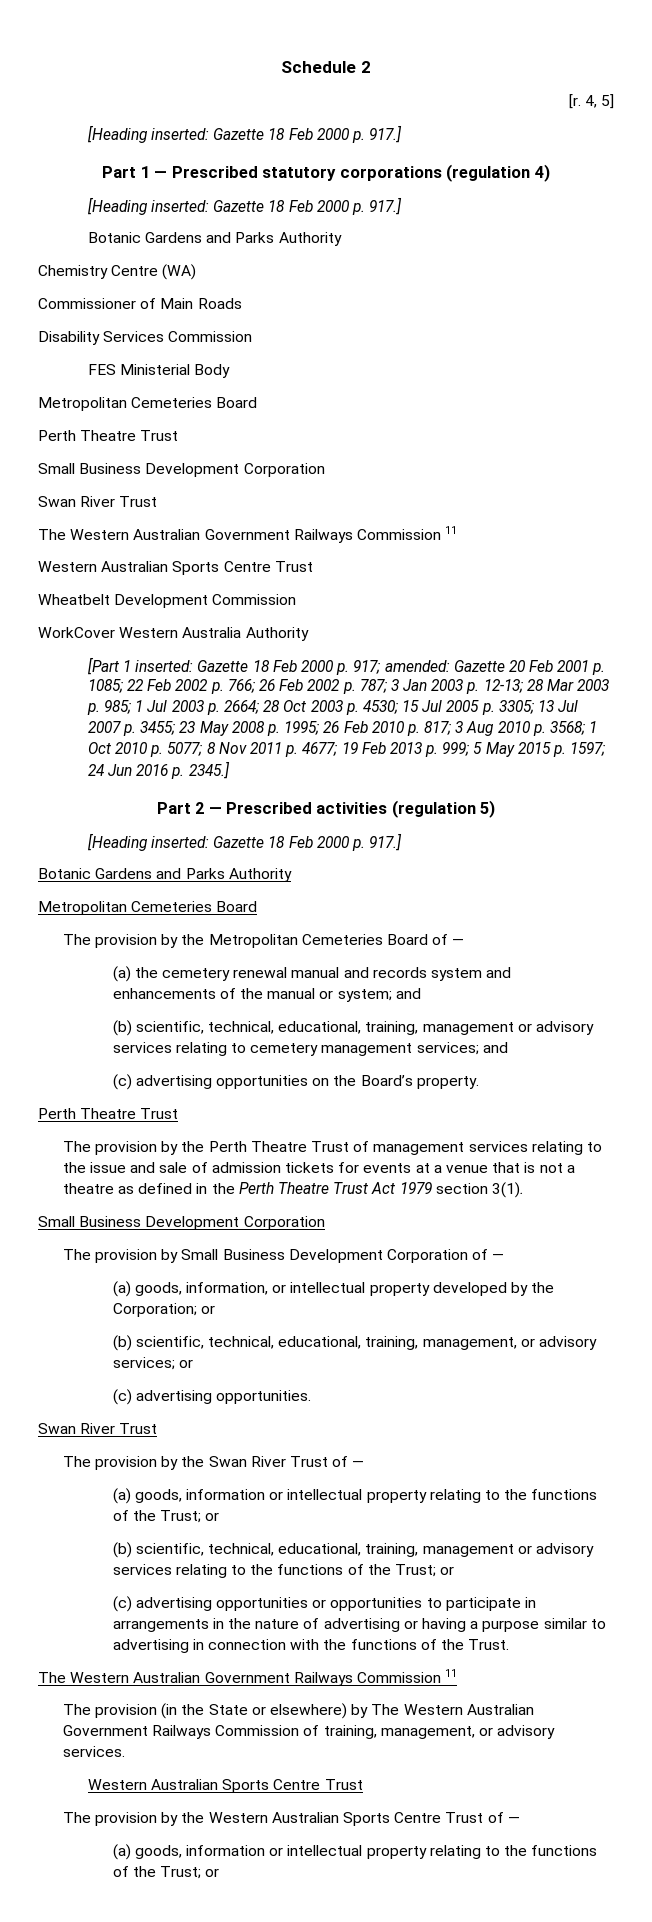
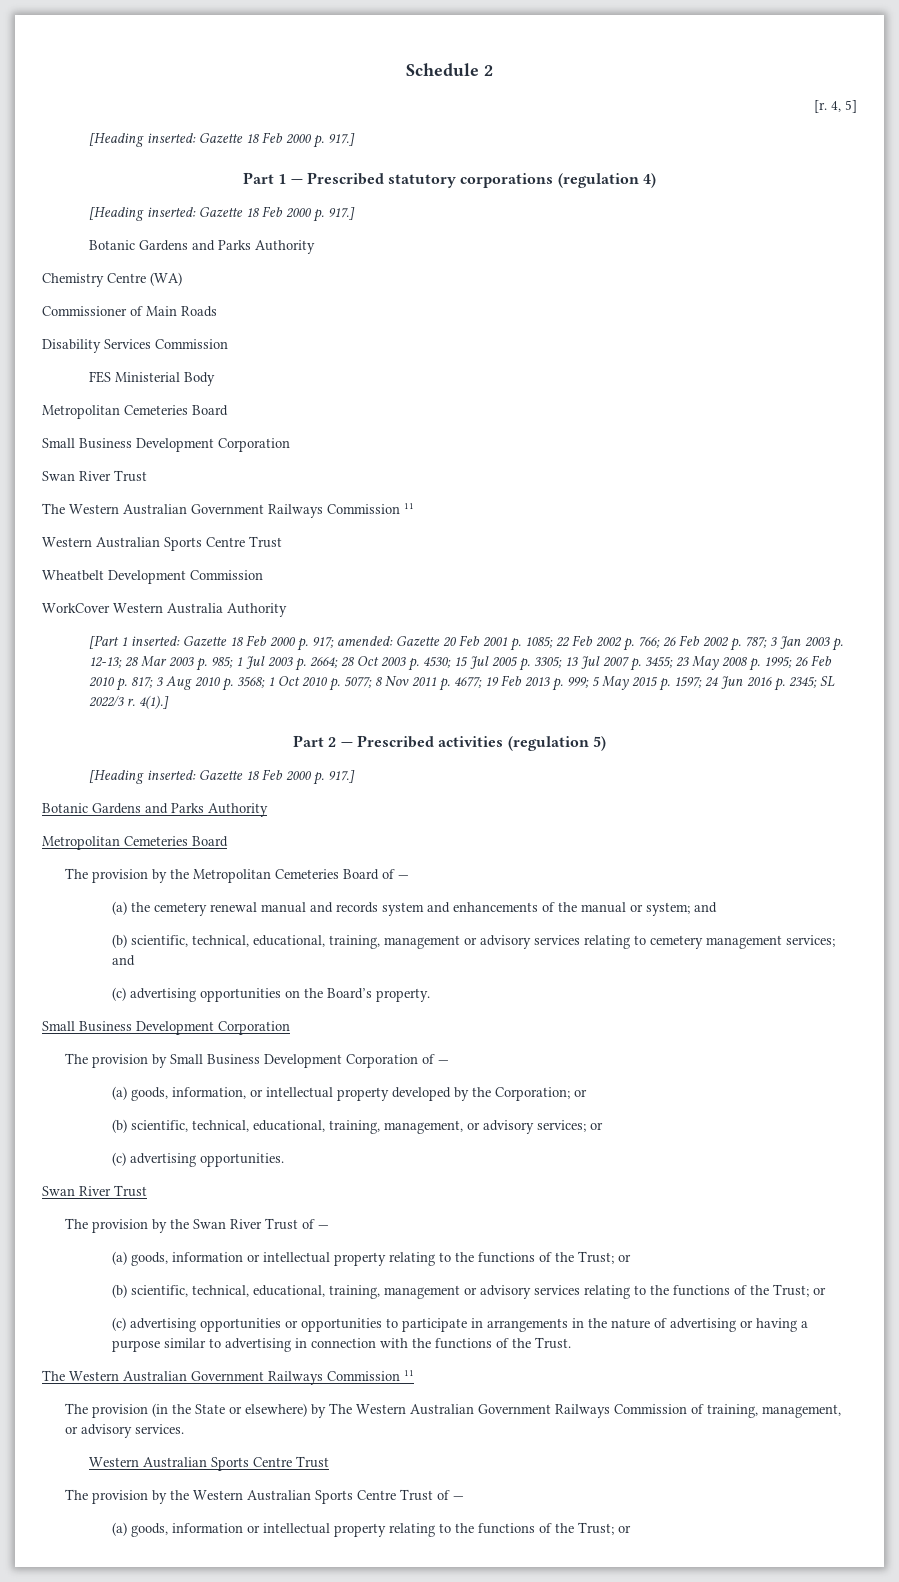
[38,430,179,441] // Perth Theatre Trust -> (228, 410) none
[188,761,230,779] 2345.] -> [788,676,835,688] [88,695,169,709] 2345; SL 2022/3 r. 4(1).]
[38,1108,179,1119] [62,1141,602,1155] [62,1162,575,1173] [62,1182,524,1198] // Perth Theatre Trust // The provision by the Perth Theatre Trust of management services relating to the issue and sale of admission tickets for events at a venue that is not a theatre as defined in the Perth Theatre Trust Act 1979 section 3(1). -> (431, 995) none

